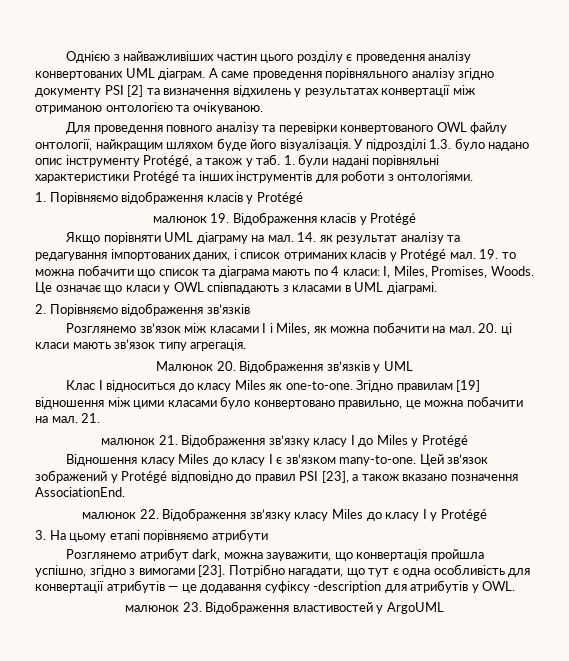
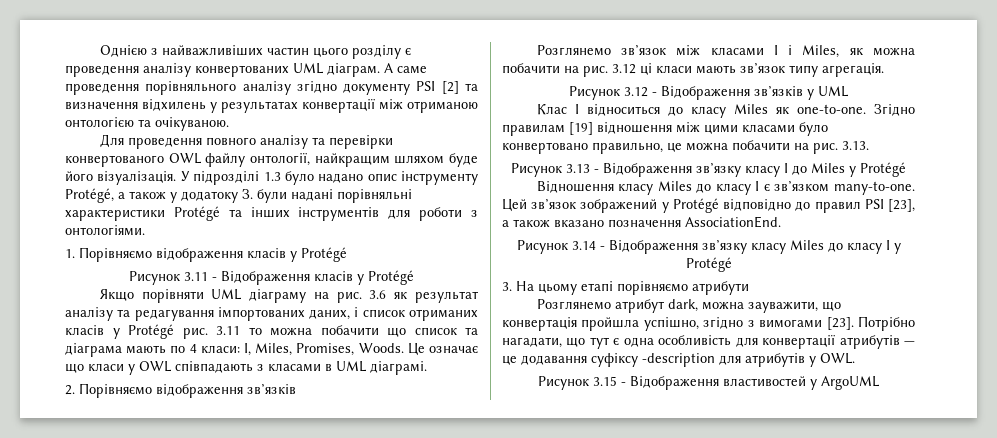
[429,139,452,149] 1.3. -> [263,172,281,181] 1.3
[256,154,295,165] таб. 1. -> [181,189,253,203] додатоку З.
[152,213,230,223] малюнок 19. -> [129,271,217,285] Рисунок 3.11 -
[267,232,317,242] мал. 14. -> [336,290,387,303] рис. 3.6
[449,249,499,259] мал. 19. -> [182,326,240,339] рис. 3.11
[448,323,498,333] мал. 20. -> [583,64,636,77] рис. 3.12
[156,361,236,371] Малюнок 20. -> [569,86,657,100] Рисунок 3.12 -
[51,413,101,423] [101,435,178,445] мал. 21. // малюнок 21. -> [813,141,869,154] [511,163,599,177] рис. 3.13. // Рисунок 3.13 -
[82,509,159,519] малюнок 22. -> [516,240,605,254] Рисунок 3.14 -
[125,602,202,612] малюнок 23. -> [538,376,626,390] Рисунок 3.15 -

